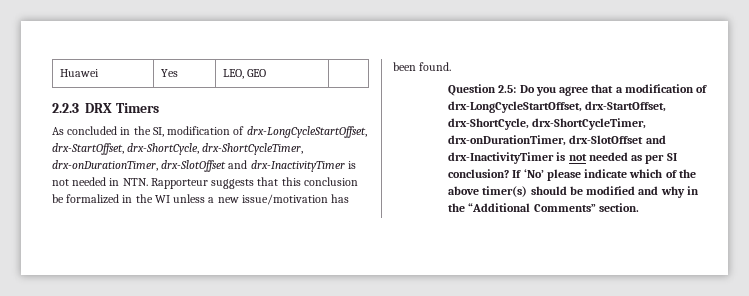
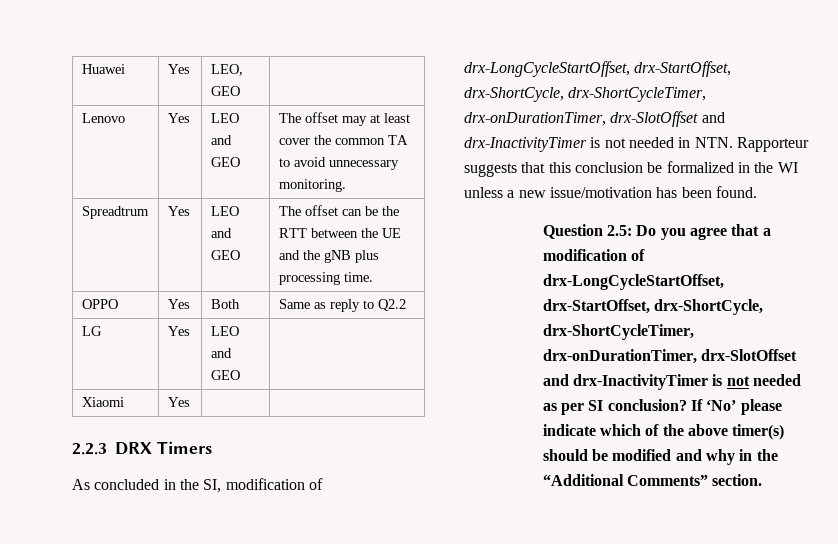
(266, 73) none -> [81,113,125,123] [167,113,190,123] [210,113,239,123] [210,135,232,145] [210,157,240,167] [278,112,410,126] [278,135,408,145] [278,157,399,170] [278,179,346,192] [81,206,149,219] [167,206,190,216] [210,206,239,216] [210,228,232,238] [210,250,240,260] [278,205,399,216] [278,228,401,238] [278,250,379,263] [278,272,373,285] [81,299,118,309] [167,299,190,309] [210,299,240,309] [278,299,406,312] [81,326,102,336] [167,326,190,336] [210,326,239,336] [210,348,232,358] [210,370,240,380] [81,397,124,407] [167,397,190,407] // Lenovo | Yes | LEO and GEO | The offset may at least cover the common TA to avoid unnecessary monitoring. // Spreadtrum | Yes | LEO and GEO | The offset can be the RTT between the UE and the gNB plus processing time. // OPPO | Yes | Both | Same as reply to Q2.2 // LG | Yes | LEO and GEO | // Xiaomi | Yes | |

